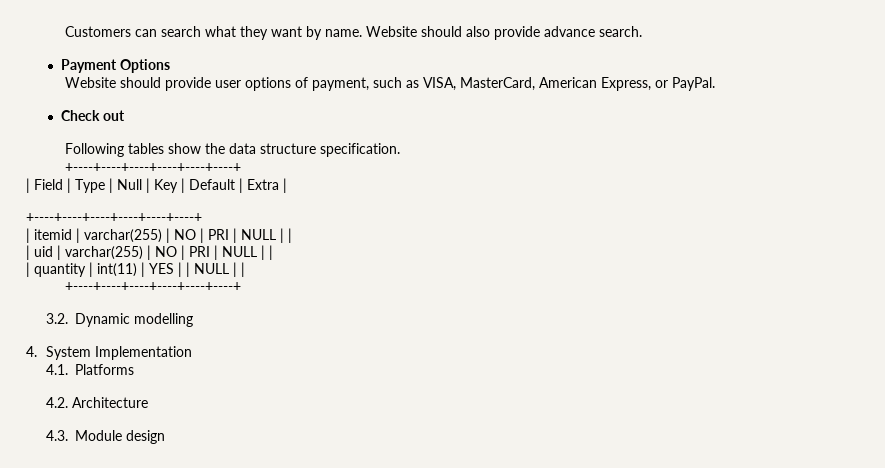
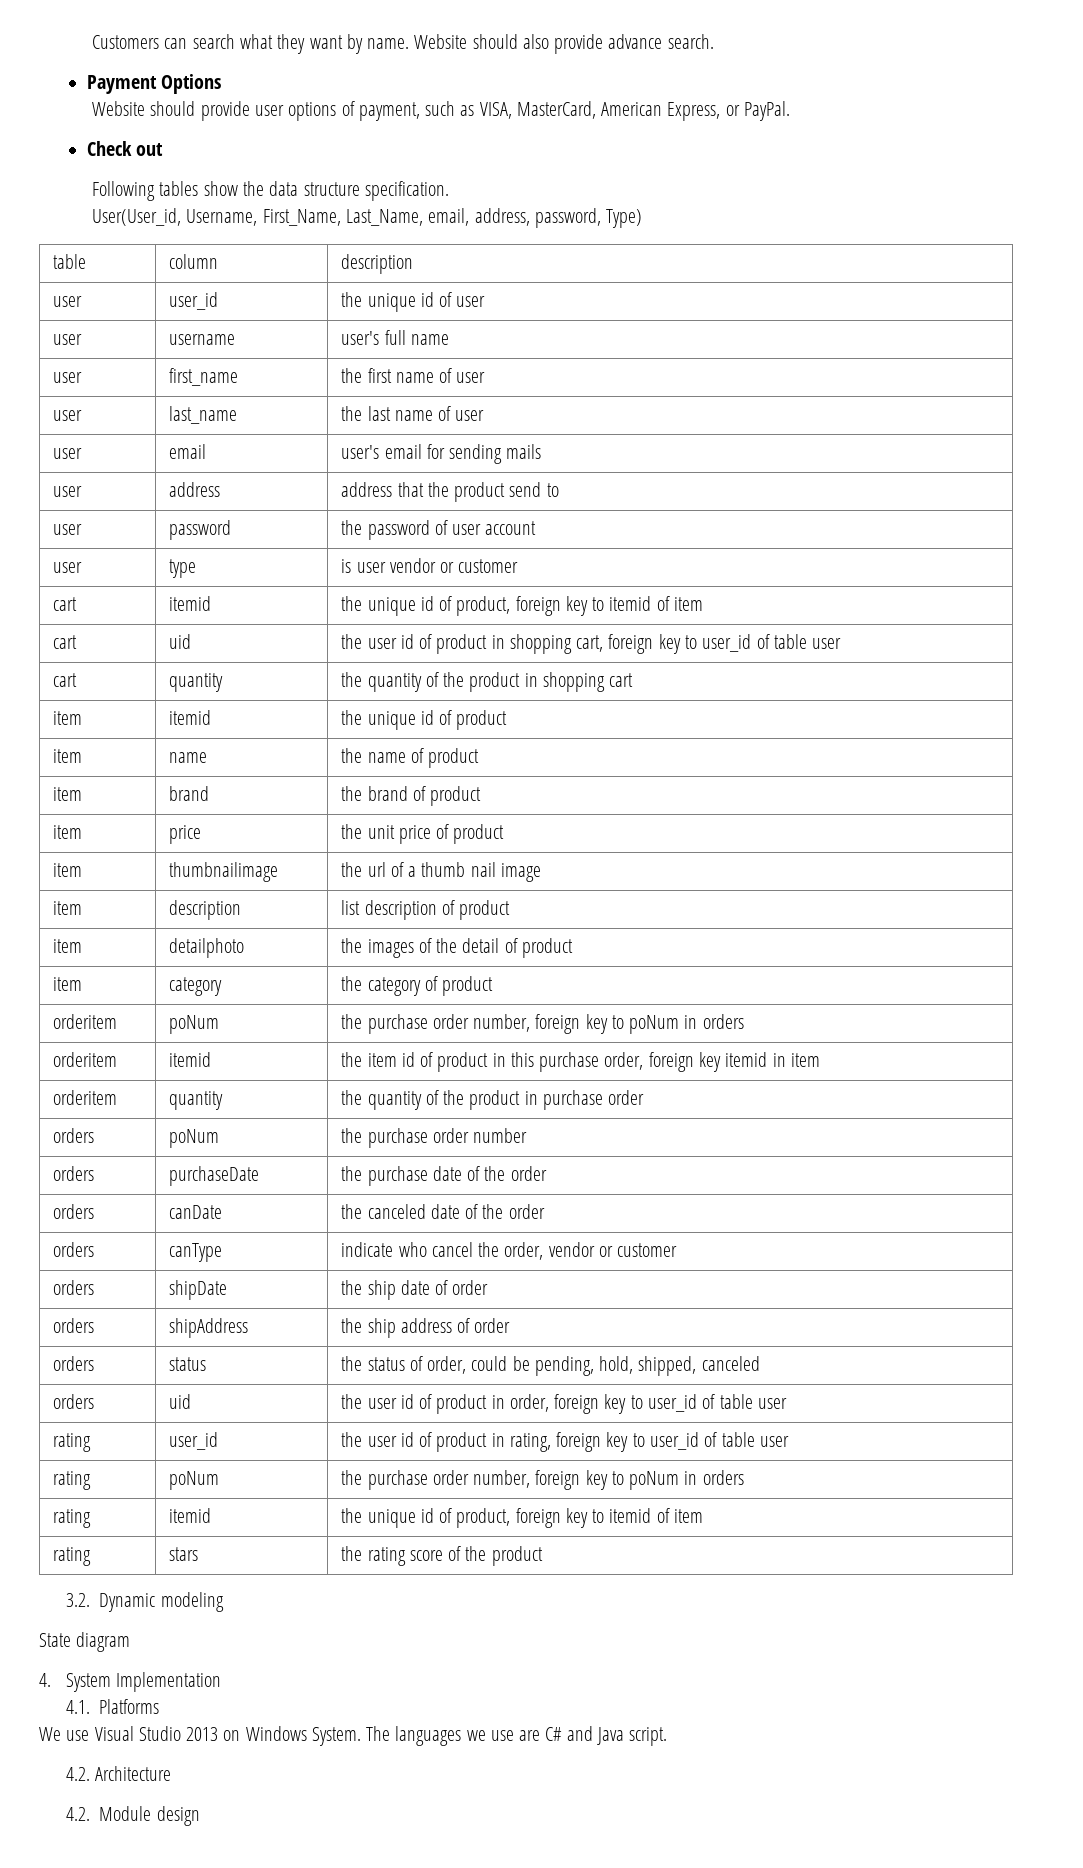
[65,163,242,172] [26,178,287,193] [26,213,202,222] [26,228,292,243] [26,245,273,260] [26,262,245,277] [65,282,242,291] +----+----+----+----+----+----+ // | Field | Type | Null | Key | Default | Extra | // +----+----+----+----+----+----+ // | itemid | varchar(255) | NO | PRI | NULL | | // | uid | varchar(255) | NO | PRI | NULL | | // | quantity | int(11) | YES | | NULL | | // +----+----+----+----+----+----+ -> [92,208,643,228] [53,254,87,269] [169,254,219,269] [341,254,414,274] [53,296,83,307] [169,292,219,310] [341,292,486,312] [53,334,83,345] [169,334,236,345] [341,330,449,345] [53,372,83,383] [169,368,239,386] [341,368,486,383] [53,410,83,421] [169,406,238,424] [341,406,485,421] [53,448,83,459] [169,444,207,459] [341,444,542,464] [53,486,83,497] [169,482,221,497] [341,482,559,502] [53,524,83,535] [169,520,232,540] [341,520,537,540] [53,562,83,573] [169,559,197,578] [341,558,519,573] [53,597,78,611] [169,596,212,611] [341,596,703,616] [53,635,78,649] [169,634,192,649] [341,634,842,654] [53,673,78,687] [169,673,224,692] [341,672,634,692] [53,711,83,725] [169,710,212,725] [341,710,508,730] [53,749,83,763] [169,752,208,763] [341,748,480,768] [53,787,83,801] [169,786,210,801] [341,786,482,806] [53,825,83,839] [169,825,202,844] [341,824,505,844] [53,863,83,877] [169,862,279,882] [341,862,541,882] [53,901,83,915] [169,900,242,920] [341,900,511,920] [53,939,83,953] [169,938,245,958] [341,938,573,958] [53,977,83,991] [169,977,223,996] [341,976,494,996] [53,1014,118,1029] [169,1015,220,1034] [341,1014,744,1034] [53,1052,118,1067] [169,1052,212,1067] [341,1052,820,1072] [53,1090,118,1105] [169,1091,224,1110] [341,1090,645,1110] [53,1128,95,1143] [169,1129,220,1148] [341,1128,528,1148] [53,1166,95,1181] [169,1166,260,1186] [341,1166,547,1186] [53,1204,95,1219] [169,1205,223,1219] [341,1204,545,1219] [53,1242,95,1257] [169,1243,223,1262] [341,1242,678,1260] [53,1280,95,1295] [169,1280,228,1300] [341,1280,489,1300] [53,1318,95,1333] [169,1318,249,1338] [341,1318,511,1338] [53,1356,95,1371] [169,1357,207,1371] [341,1356,760,1376] [53,1394,95,1409] [169,1394,192,1409] [341,1394,787,1414] [53,1433,92,1452] [169,1432,219,1450] [341,1432,789,1452] [53,1471,92,1490] [169,1471,220,1490] [341,1470,744,1490] [53,1509,92,1528] [169,1508,212,1523] [341,1508,703,1528] [53,1547,92,1566] [169,1547,199,1561] [341,1546,543,1566] User(User_id, Username, First_Name, Last_Name, email, address, password, Type) // table | column | description // user | user_id | the unique id of user // user | username | user's full name // user | first_name | the first name of user // user | last_name | the last name of user // user | email | user's email for sending mails // user | address | address that the product send to // user | password | the password of user account // user | type | is user vendor or customer // cart | itemid | the unique id of product, foreign key to itemid of item // cart | uid | the user id of product in shopping cart, foreign key to user_id of table user // cart | quantity | the quantity of the product in shopping cart // item | itemid | the unique id of product // item | name | the name of product // item | brand | the brand of product // item | price | the unit price of product // item | thumbnailimage | the url of a thumb nail image // item | description | list description of product // item | detailphoto | the images of the detail of product // item | category | the category of product // orderitem | poNum | the purchase order number, foreign key to poNum in orders // orderitem | itemid | the item id of product in this purchase order, foreign key itemid in item // orderitem | quantity | the quantity of the product in purchase order // orders | poNum | the purchase order number // orders | purchaseDate | the purchase date of the order // orders | canDate | the canceled date of the order // orders | canType | indicate who cancel the order, vendor or customer // orders | shipDate | the ship date of order // orders | shipAddress | the ship address of order // orders | status | the status of order, could be pending, hold, shipped, canceled // orders | uid | the user id of product in order, foreign key to user_id of table user // rating | user_id | the user id of product in rating, foreign key to user_id of table user // rating | poNum | the purchase order number, foreign key to poNum in orders // rating | itemid | the unique id of product, foreign key to itemid of item // rating | stars | the rating score of the product
[133,313,193,327] modelling -> [160,1592,224,1612] [39,1632,131,1652] modeling // State diagram
(134, 369) none -> [39,1726,668,1746] // We use Visual Studio 2013 on Windows System. The languages we use are C# and Java script.
[45,430,68,441] 4.3. -> [65,1807,90,1821] 4.2.

